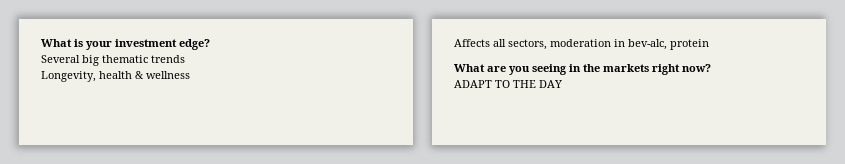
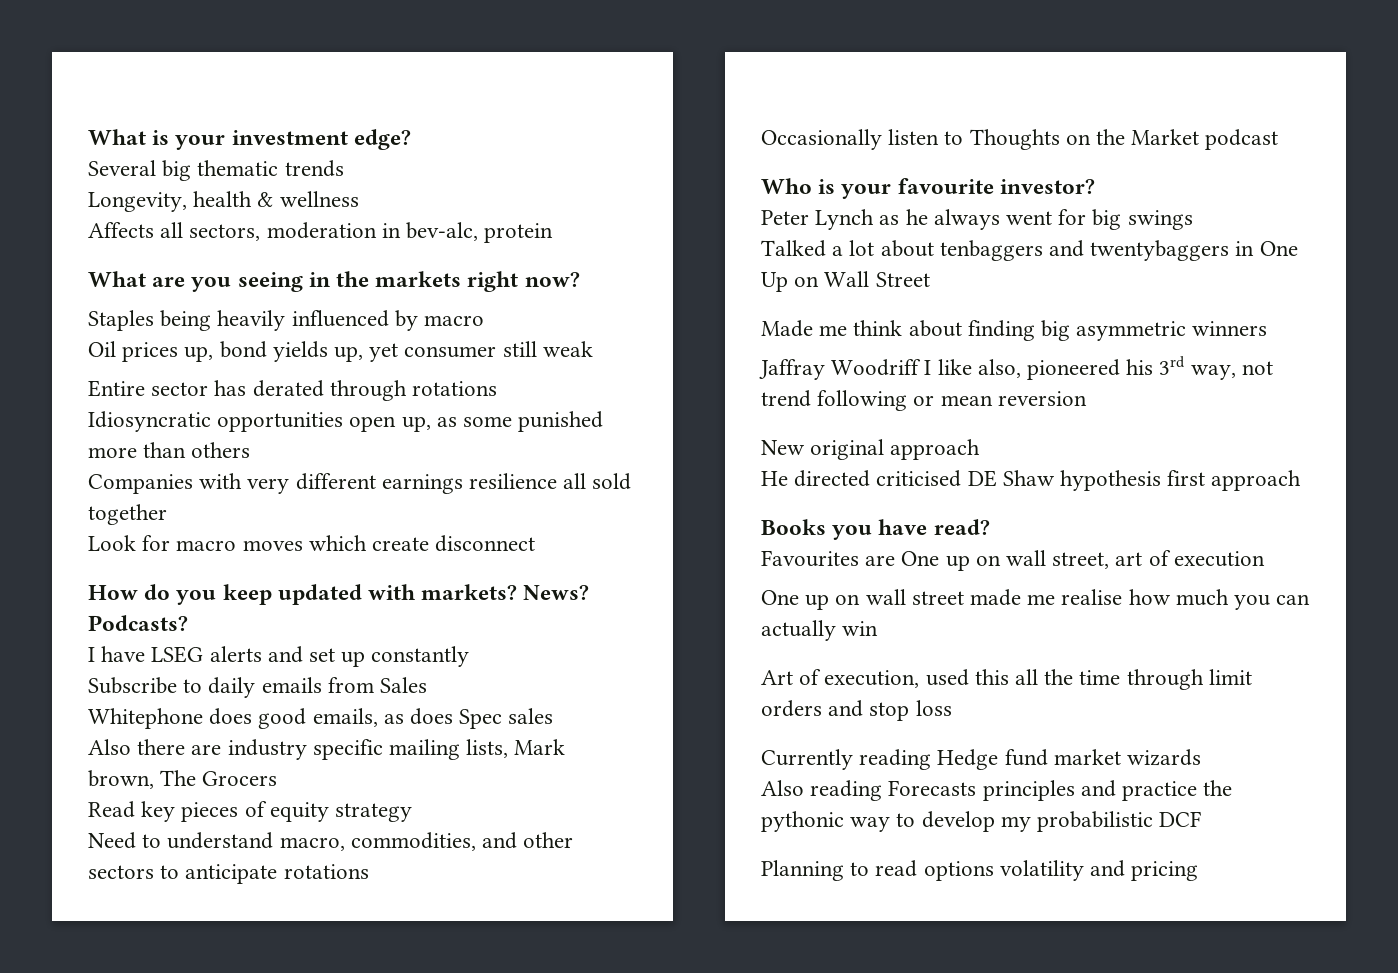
[454,80,562,88] ADAPT TO THE DAY -> [88,310,485,331] [88,341,593,362] [88,380,498,401] [88,411,604,432] [88,442,251,458] [88,473,632,494] [88,504,167,525] [88,535,536,552] [88,584,590,605] [88,615,188,631] [88,646,470,667] [88,677,428,698] [88,708,554,729] [88,739,566,760] [88,770,278,789] [88,801,413,822] [88,832,574,851] [88,864,369,884] [761,129,1279,150] [761,178,1095,199] [761,209,1193,230] [761,240,1298,261] [761,271,930,292] [761,320,1268,341] [759,356,1273,380] [761,390,1087,411] [761,439,981,460] [761,470,1302,491] [761,519,990,540] [761,550,1265,571] [761,589,1311,610] [761,620,879,641] [761,669,1252,690] [761,700,952,721] [761,749,1202,770] [761,780,1233,801] [761,811,1202,832] [761,860,1199,881] Staples being heavily influenced by macro // Oil prices up, bond yields up, yet consumer still weak // Entire sector has derated through rotations // Idiosyncratic opportunities open up, as some punished more than others // Companies with very different earnings resilience all sold together // Look for macro moves which create disconnect // How do you keep updated with markets? News? Podcasts? // I have LSEG alerts and set up constantly // Subscribe to daily emails from Sales // Whitephone does good emails, as does Spec sales // Also there are industry specific mailing lists, Mark brown, The Grocers // Read key pieces of equity strategy // Need to understand macro, commodities, and other sectors to anticipate rotations // Occasionally listen to Thoughts on the Market podcast // Who is your favourite investor? // Peter Lynch as he always went for big swings // Talked a lot about tenbaggers and twentybaggers in One Up on Wall Street // Made me think about finding big asymmetric winners // Jaffray Woodriff I like also, pioneered his 3rd way, not trend following or mean reversion // New original approach // He directed criticised DE Shaw hypothesis first approach // Books you have read? // Favourites are One up on wall street, art of execution // One up on wall street made me realise how much you can actually win // Art of execution, used this all the time through limit orders and stop loss // Currently reading Hedge fund market wizards // Also reading Forecasts principles and practice the pythonic way to develop my probabilistic DCF // Planning to read options volatility and pricing

